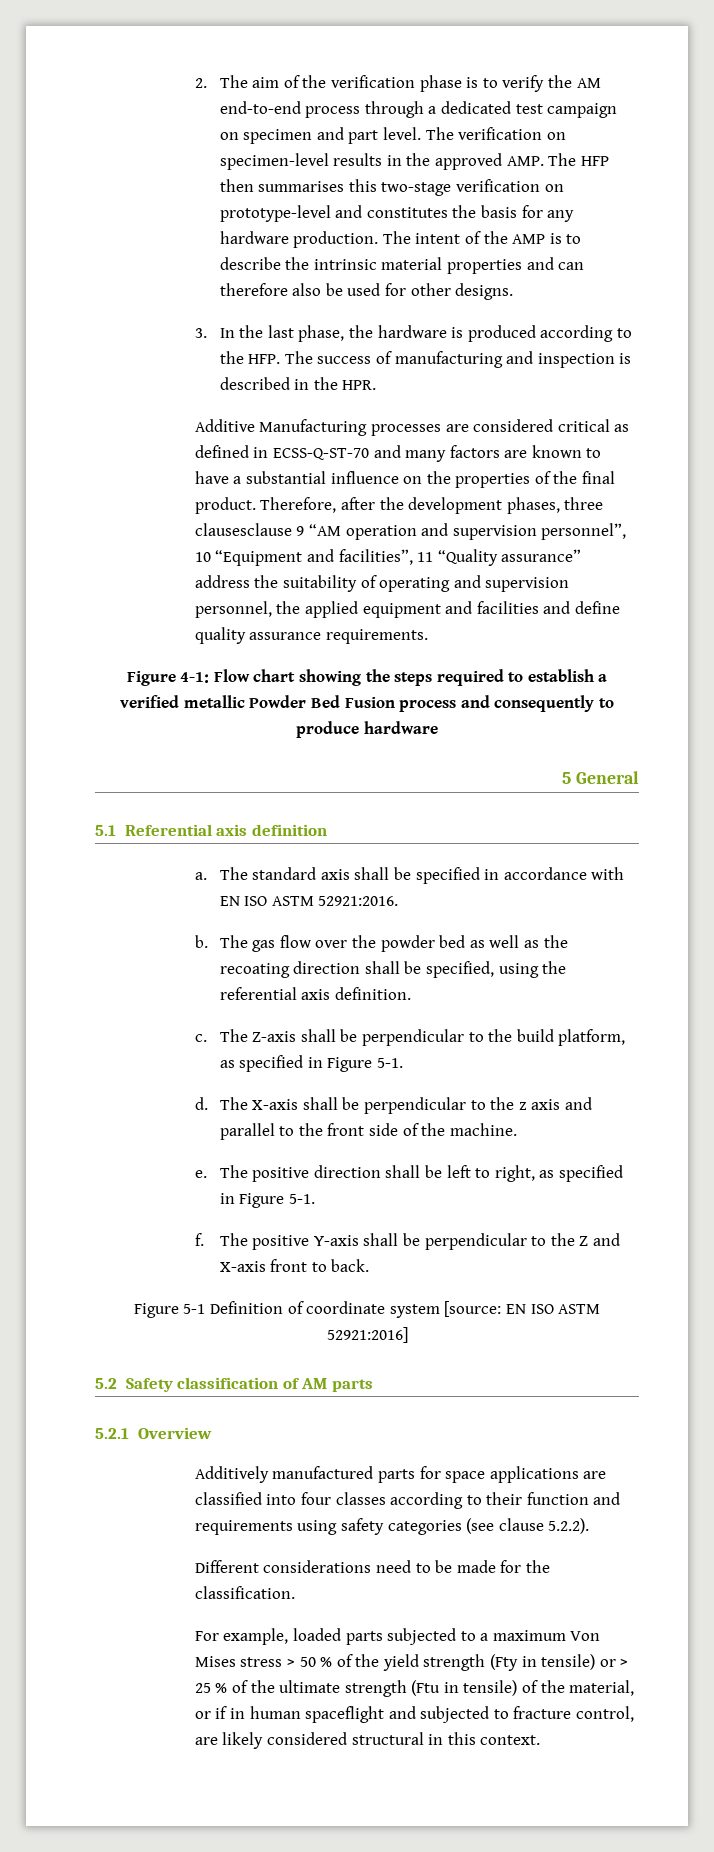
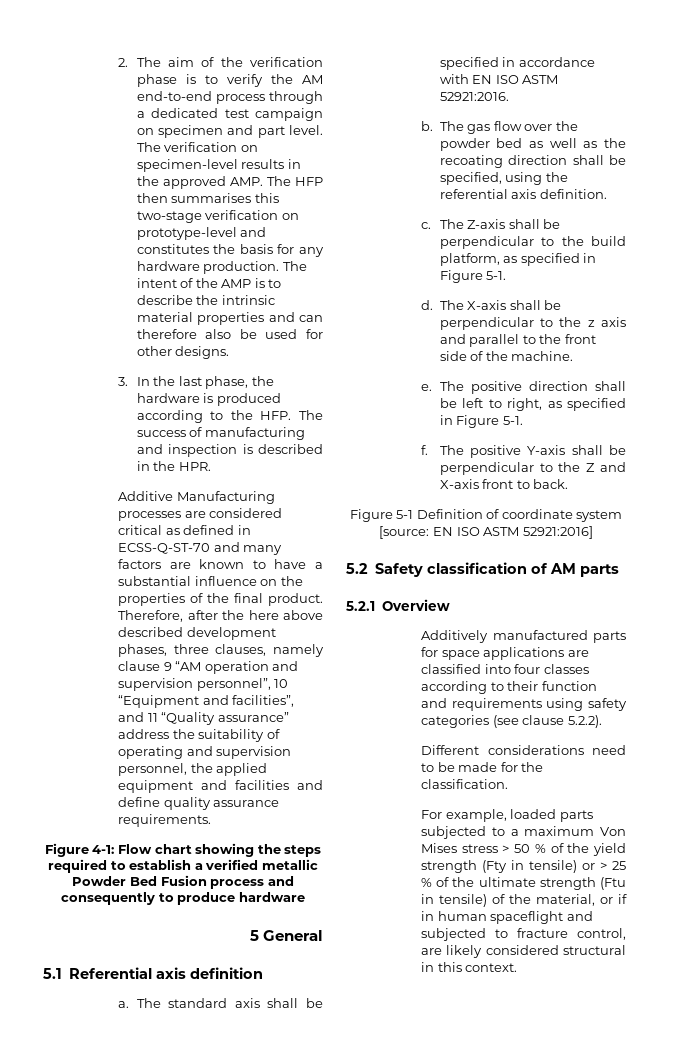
[408,497,604,514] [194,523,292,536] development phases, three clausesclause -> [248,610,324,620] [118,627,276,640] [118,644,324,657] [118,661,161,671] here above described development phases, three clauses, namely clause
(413, 557) none -> [118,712,145,722] and

